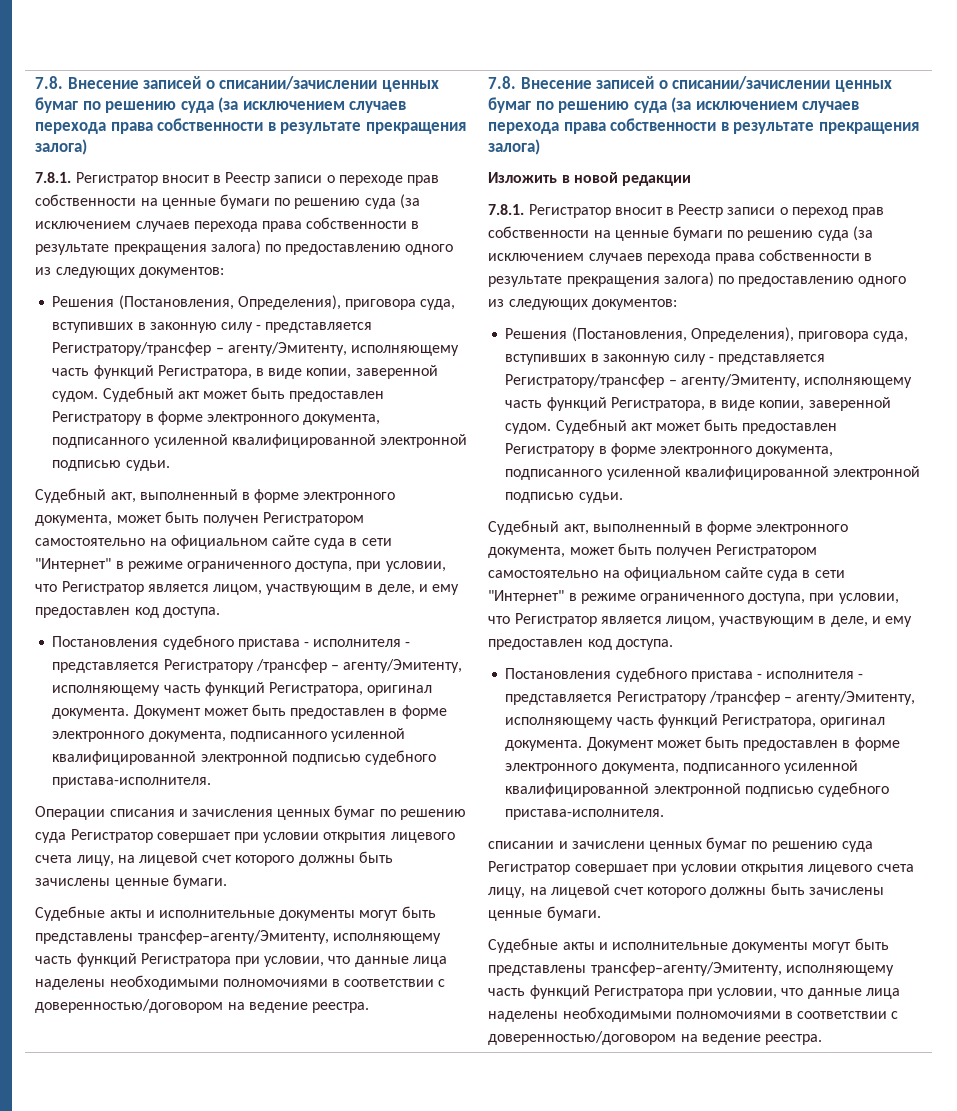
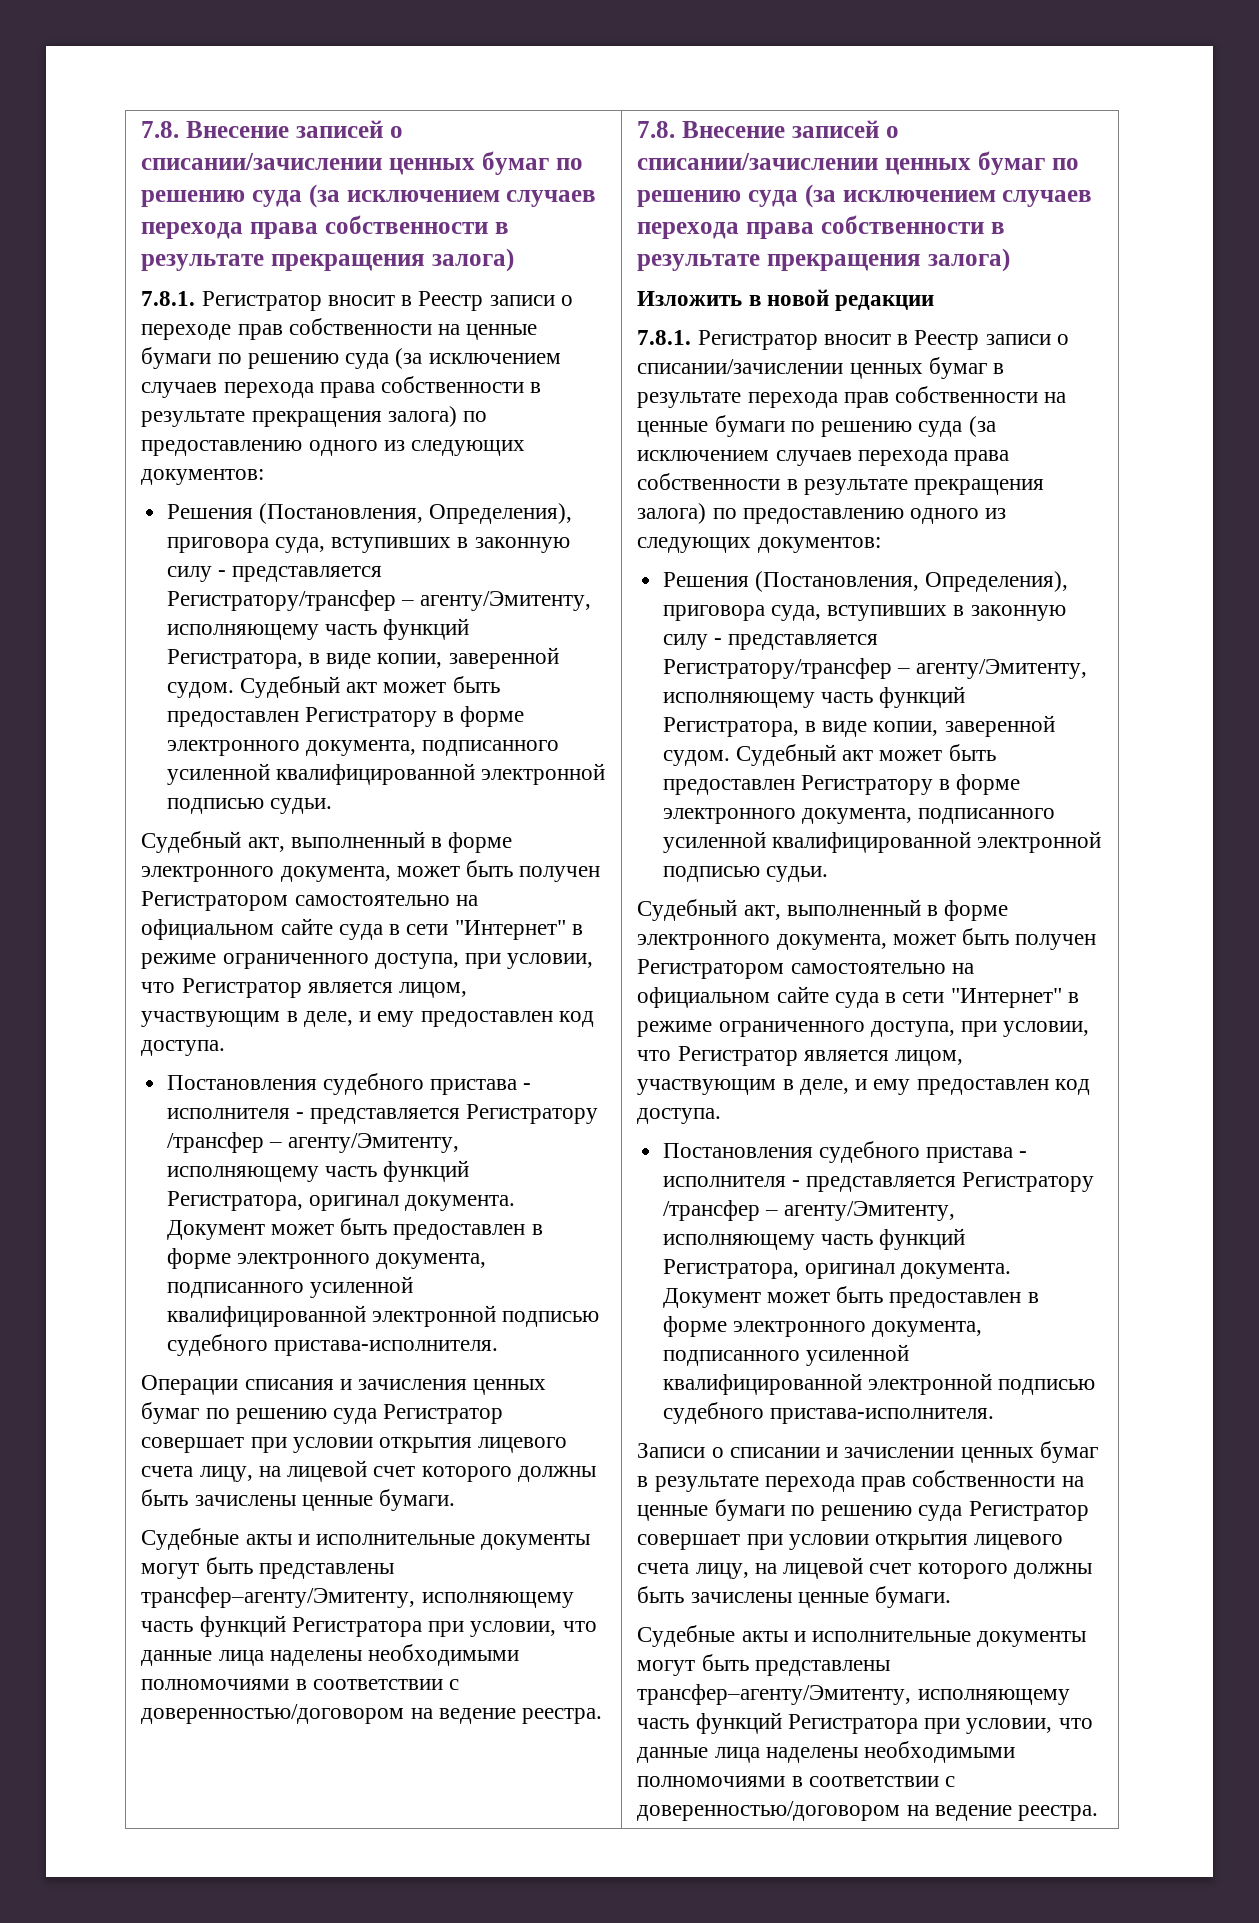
[791,207,848,218] переход -> [637,357,1005,379] [637,392,838,408] списании/зачислении ценных бумаг в результате перехода
(665, 814) none -> [637,1443,724,1458] Записи о
[571,837,748,852] зачислени ценных бумаг -> [844,1441,1098,1463] [637,1470,1084,1492] [637,1499,785,1521] зачислении ценных бумаг в результате перехода прав собственности на ценные бумаги

